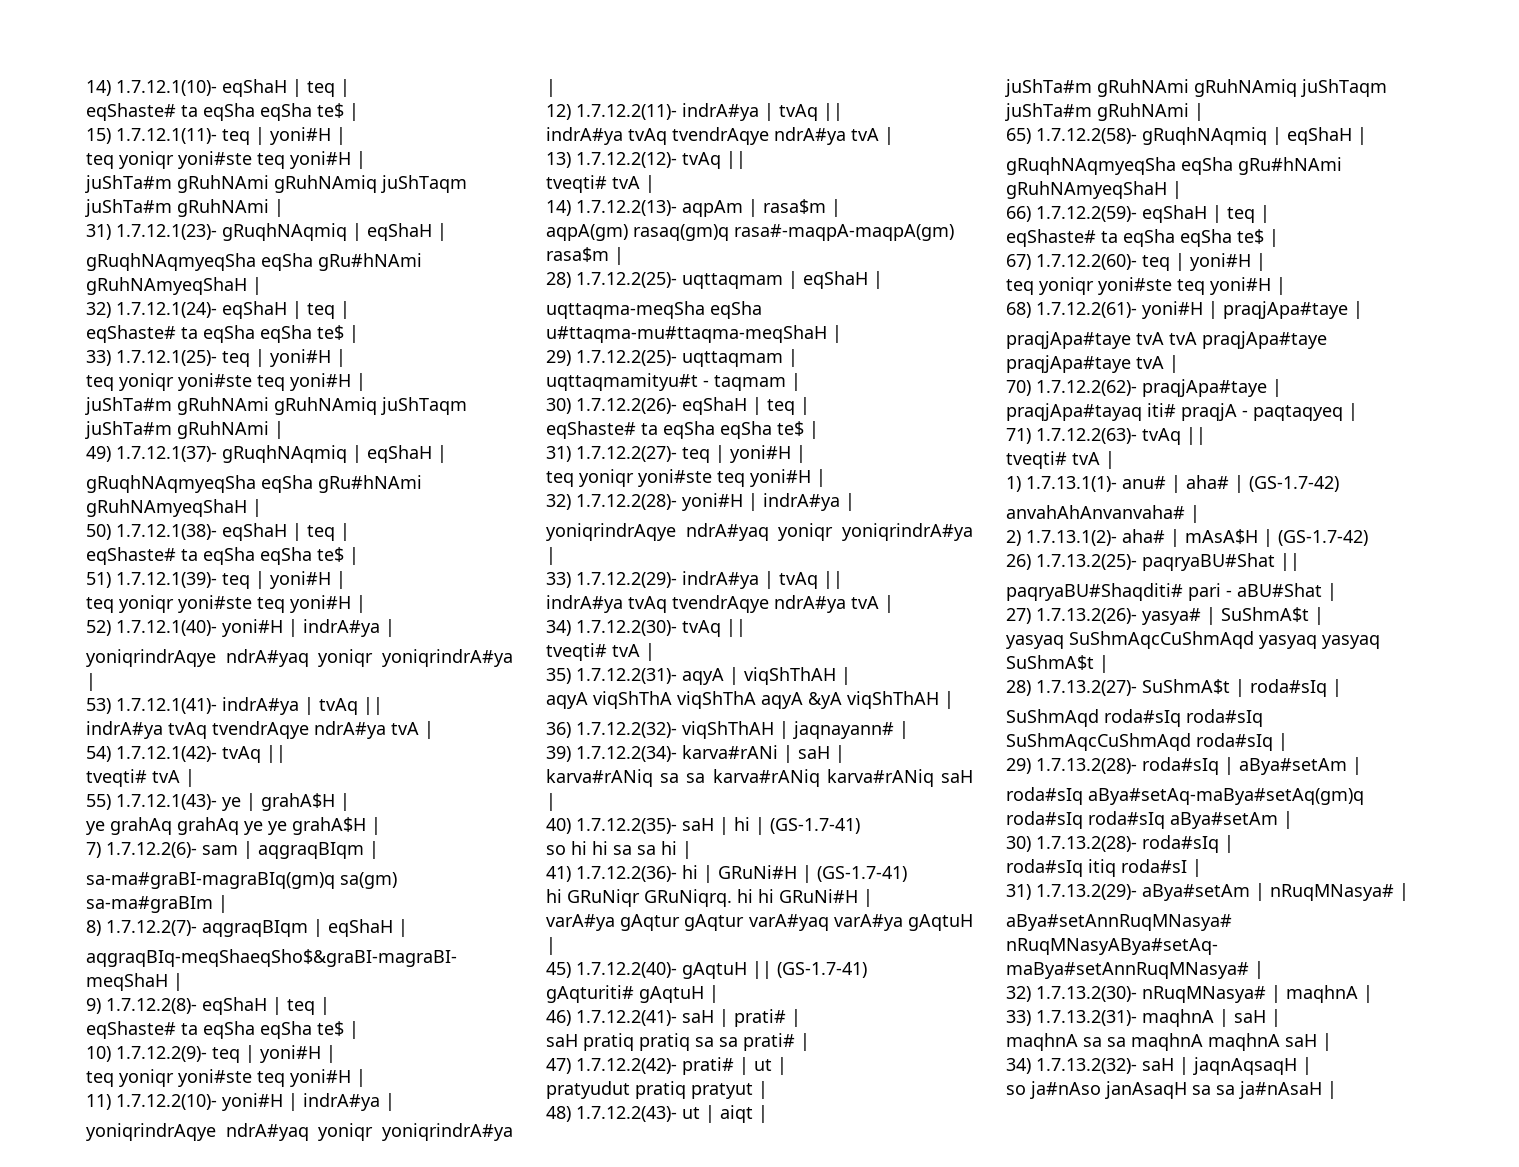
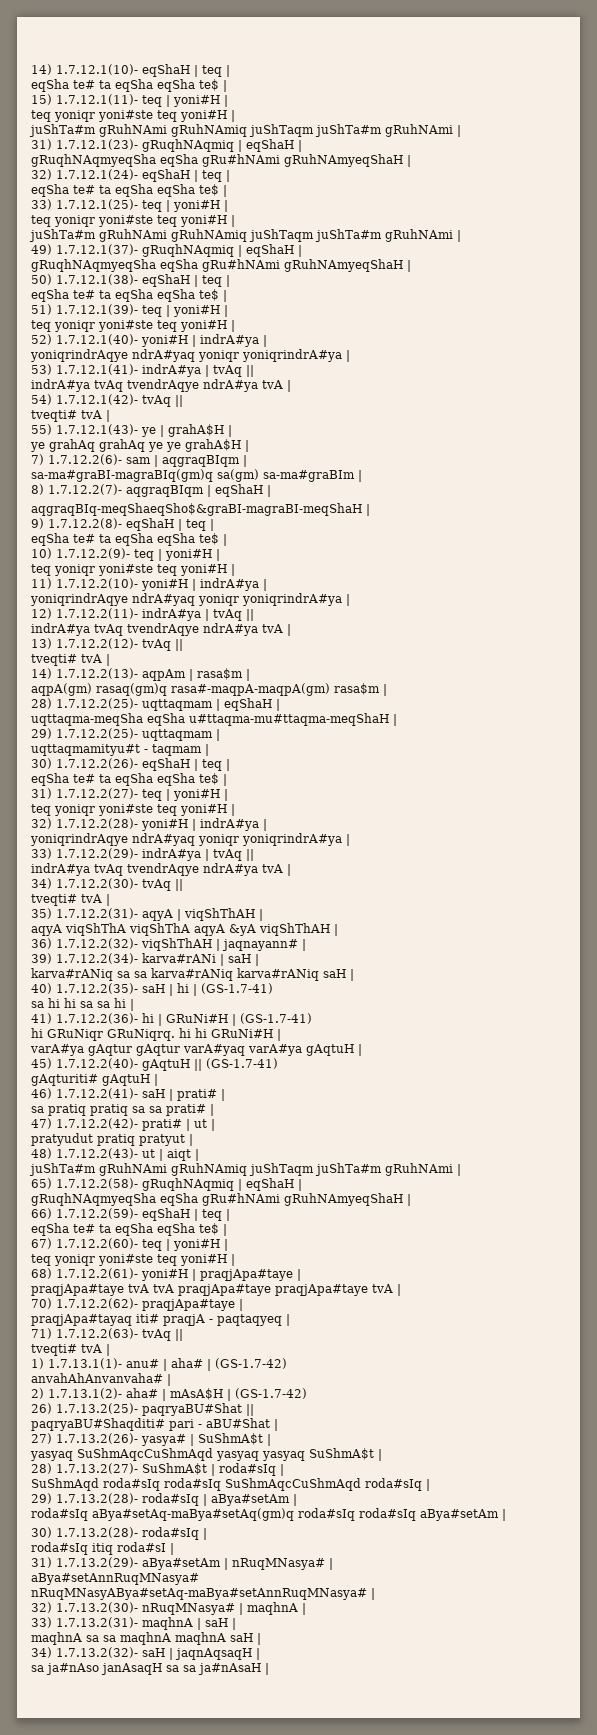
[86,103,176,121] eqShaste# -> [31,79,95,92] eqSha te#
[86,325,176,343] eqShaste# -> [31,184,95,197] eqSha te#
[86,547,176,565] eqShaste# -> [31,289,95,302] eqSha te#
[86,1021,176,1039] eqShaste# -> [31,533,95,546] eqSha te#
[546,421,636,439] eqShaste# -> [31,773,95,786] eqSha te#
[546,845,566,855] so -> [31,1001,44,1008] sa
[546,1034,578,1047] saH -> [31,1106,44,1113] sa
[1006,229,1096,247] eqShaste# -> [31,1223,95,1236] eqSha te#
[1006,1085,1026,1095] so -> [31,1665,44,1672] sa

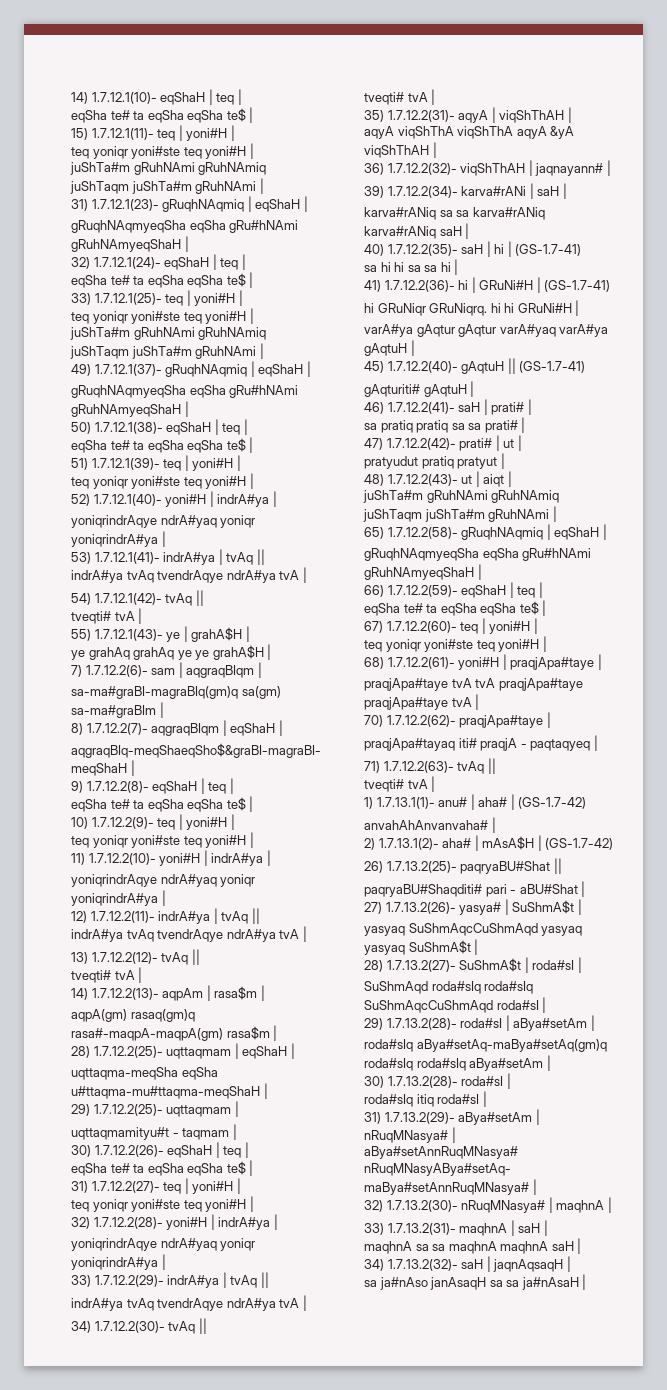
[219,1463,276,1476] roda#sIq -> [532,960,575,970] roda#sI
[365,1478,422,1491] roda#sIq -> [496,1000,539,1010] roda#sI
[142,1493,199,1506] roda#sIq -> [460,1018,503,1028] roda#sI
[142,1527,199,1540] roda#sIq -> [461,1076,504,1086] roda#sI

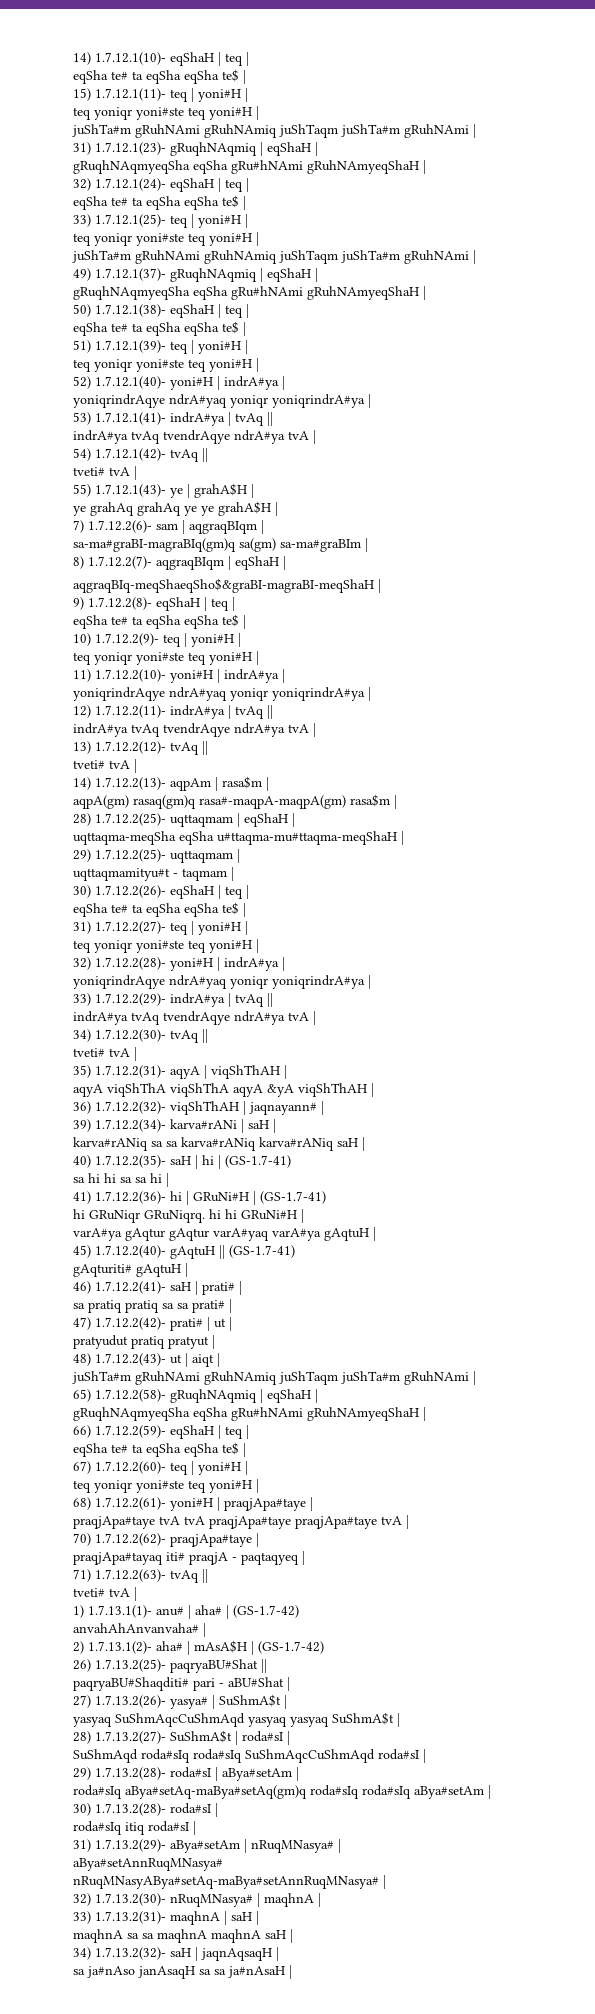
[71,611,111,624] tveqti# -> [73,467,105,476] tveti#
[71,970,111,983] tveqti# -> [73,760,105,769] tveti#
[364,92,404,105] tveqti# -> [73,1048,105,1057] tveti#
[364,779,404,792] tveqti# -> [73,1588,105,1597] tveti#

